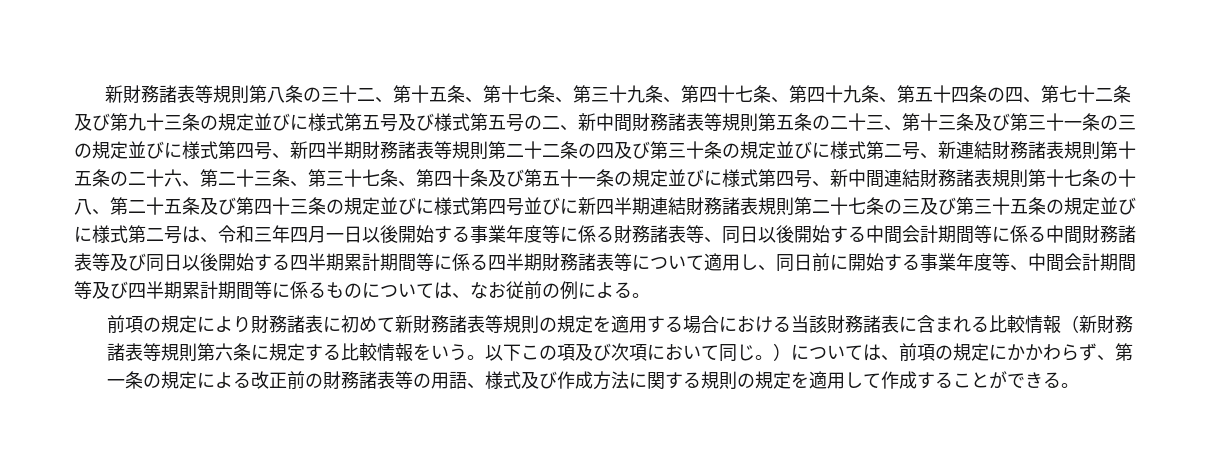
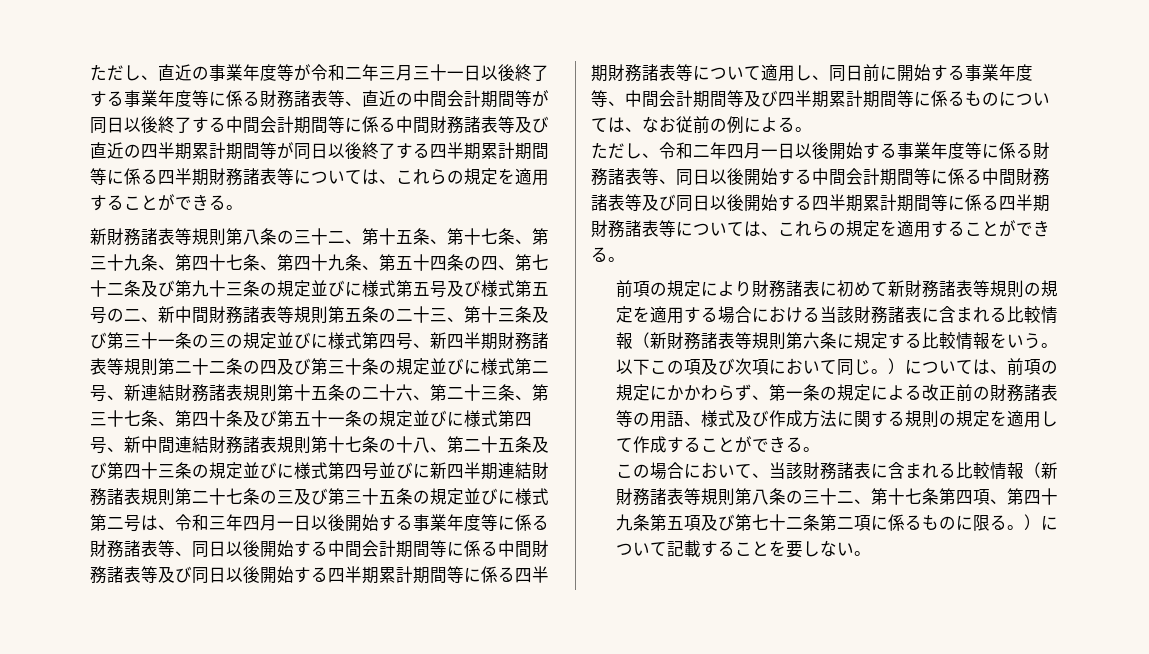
(104, 94) none -> [90,64,549,81] [90,90,549,108] [90,116,549,134] [90,142,549,160] [90,168,549,186] [90,194,243,211] ただし、直近の事業年度等が令和二年三月三十一日以後終了する事業年度等に係る財務諸表等、直近の中間会計期間等が同日以後終了する中間会計期間等に係る中間財務諸表等及び直近の四半期累計期間等が同日以後終了する四半期累計期間等に係る四半期財務諸表等については、これらの規定を適用することができる。 //
(650, 295) none -> [591,142,1050,160] [591,168,1050,186] [591,194,1050,212] [591,220,1050,238] [591,247,625,262] // ただし、令和二年四月一日以後開始する事業年度等に係る財務諸表等、同日以後開始する中間会計期間等に係る中間財務諸表等及び同日以後開始する四半期累計期間等に係る四半期財務諸表等については、これらの規定を適用することができる。
(1079, 385) none -> [616,462,1059,480] [616,488,1059,506] [616,514,1059,531] [616,540,872,558] // この場合において、当該財務諸表に含まれる比較情報（新財務諸表等規則第八条の三十二、第十七条第四項、第四十九条第五項及び第七十二条第二項に係るものに限る。）について記載することを要しない。

